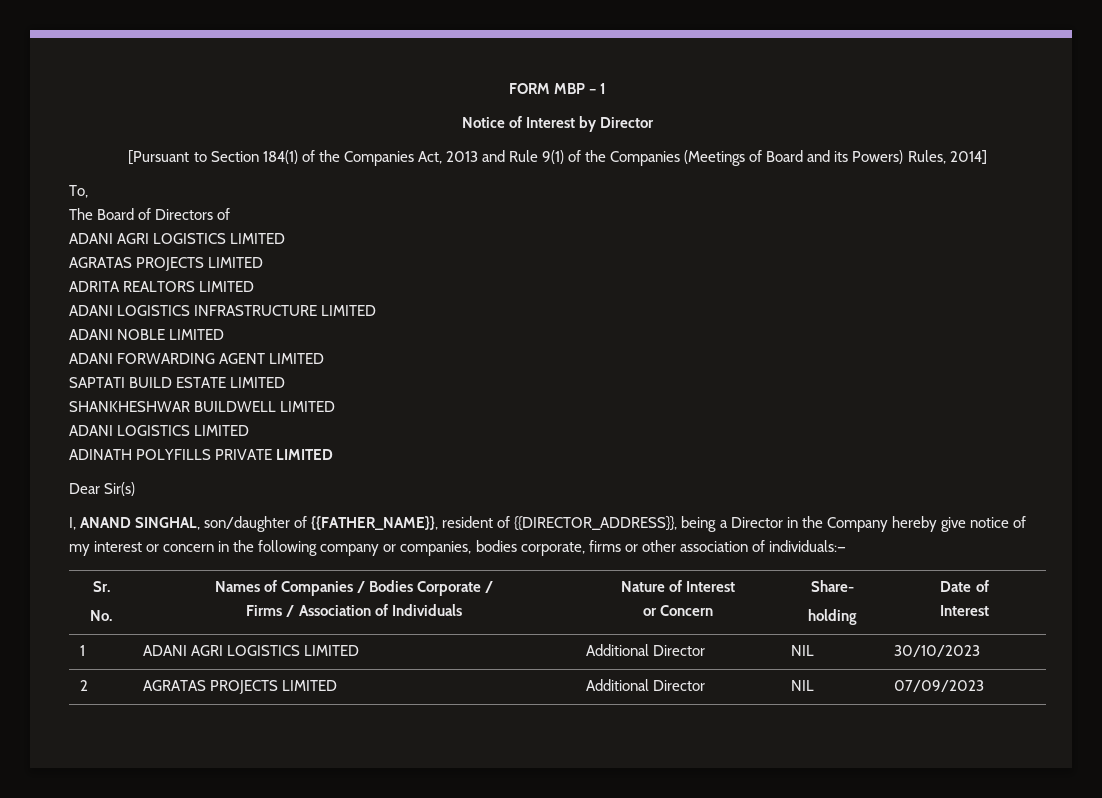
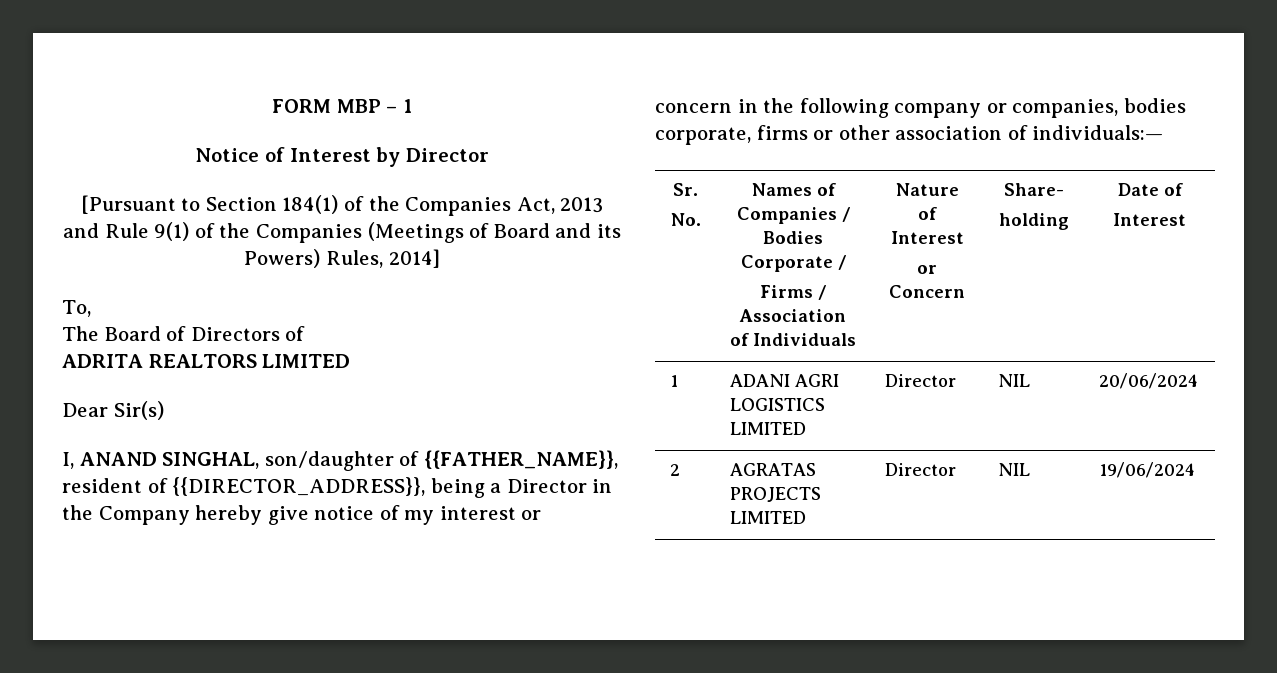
[69,233,286,244] [69,257,264,271] [69,281,255,292] [69,305,377,316] [69,329,225,340] [69,353,325,364] [69,377,286,388] [69,401,336,412] [69,425,250,436] [69,449,273,460] ADANI AGRI LOGISTICS LIMITED // AGRATAS PROJECTS LIMITED // ADRITA REALTORS LIMITED // ADANI LOGISTICS INFRASTRUCTURE LIMITED // ADANI NOBLE LIMITED // ADANI FORWARDING AGENT LIMITED // SAPTATI BUILD ESTATE LIMITED // SHANKHESHWAR BUILDWELL LIMITED // ADANI LOGISTICS LIMITED // ADINATH POLYFILLS PRIVATE -> [62,354,257,368] ADRITA REALTORS
[585,644,705,656] [790,645,814,656] [893,645,980,657] Additional Director | NIL | 30/10/2023 -> [884,374,956,387] [997,374,1030,387] [1098,373,1198,389] Director | NIL | 20/06/2024
[585,679,705,691] [790,680,814,691] [893,680,984,692] Additional Director | NIL | 07/09/2023 -> [884,463,956,476] [997,463,1030,476] [1098,462,1195,478] Director | NIL | 19/06/2024

